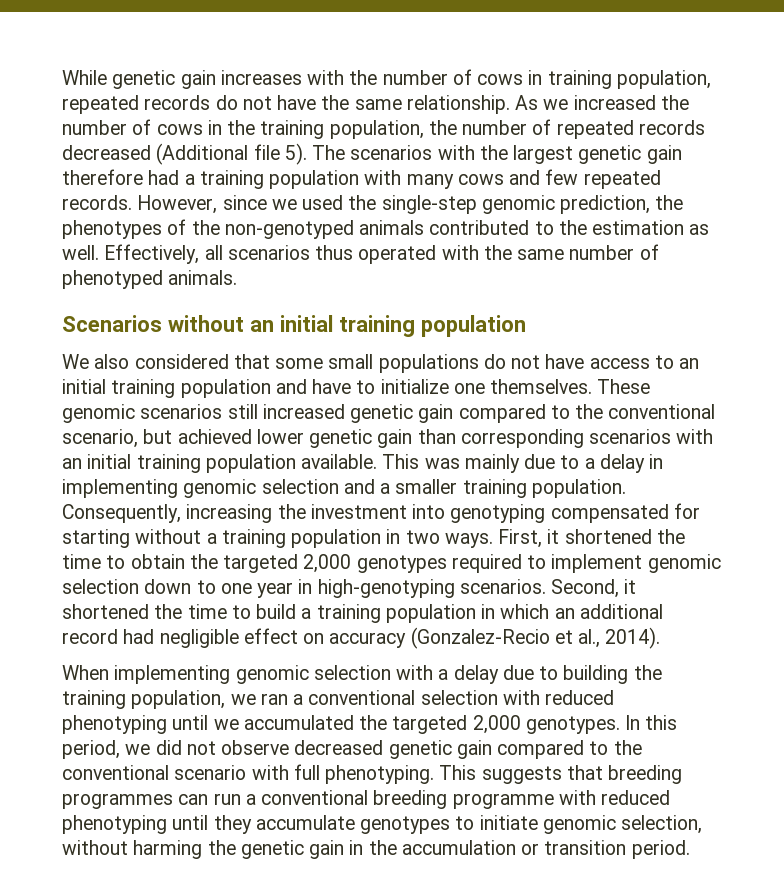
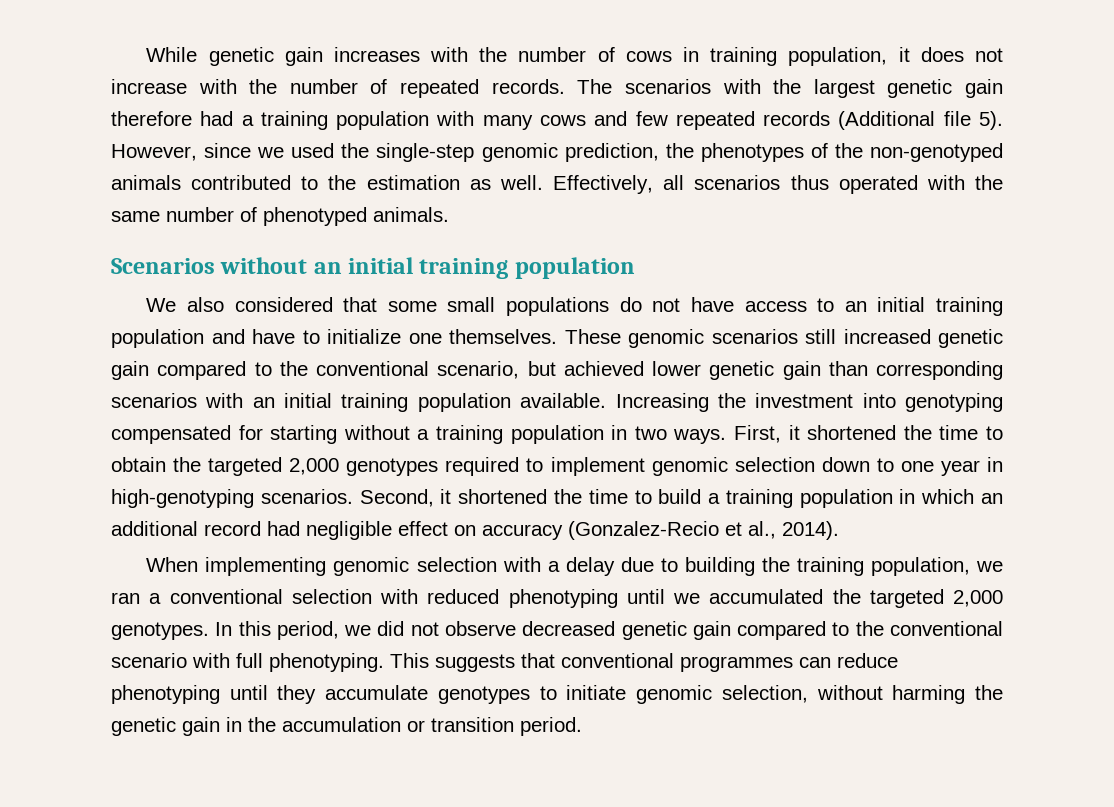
[62,95,689,114] [62,119,705,139] [62,143,307,165] repeated records do not have the same relationship. As we increased the number of cows in the training population, the number of repeated records decreased (Additional file 5). -> [898,47,1004,62] [111,79,565,98] it does not increase with the number of repeated records.
[62,195,132,210] records. -> [763,111,1004,130] records (Additional file 5).
[382,454,664,473] [62,479,626,498] [62,504,273,523] This was mainly due to a delay in implementing genomic selection and a smaller training population. Consequently, increasing -> [615,393,709,412] Increasing
[608,765,683,784] breeding -> [561,653,674,668] conventional
[213,790,671,809] run a conventional breeding programme with reduced -> [837,653,898,668] reduce

